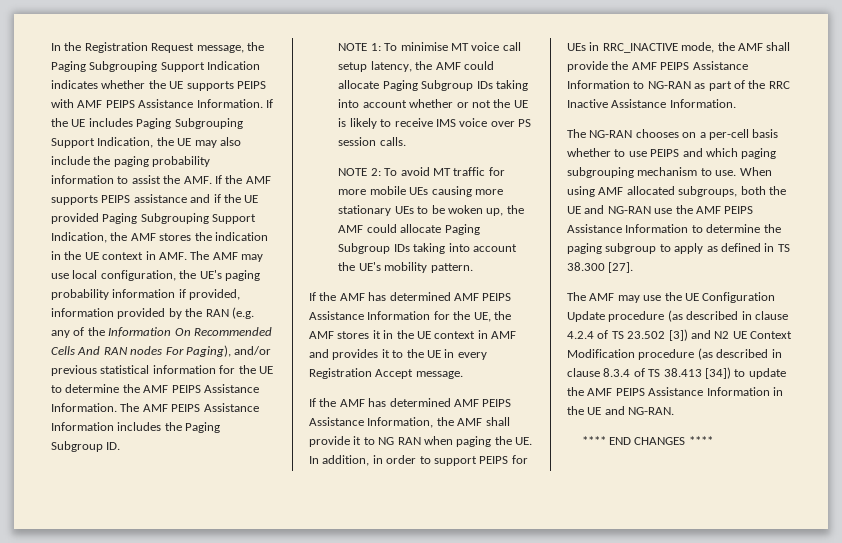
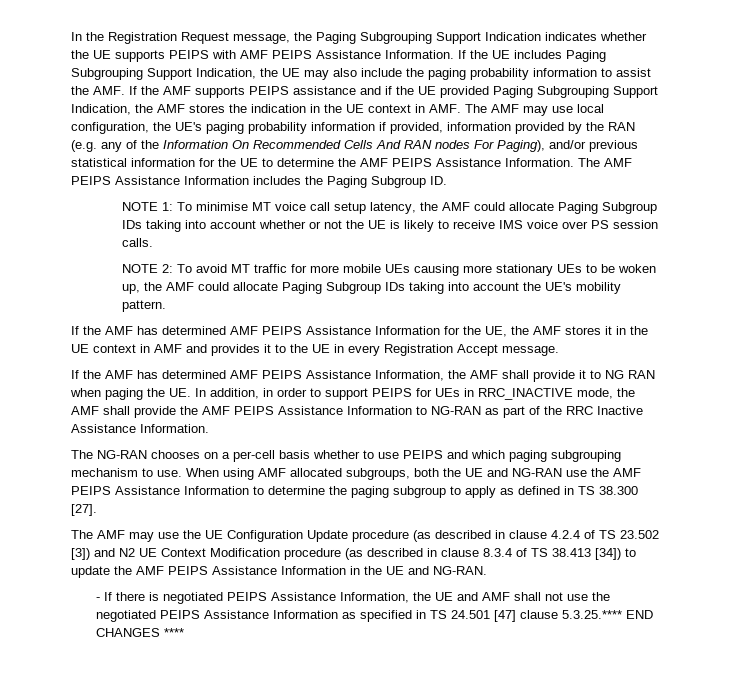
[581,436,606,445] **** -> [96,592,611,604] [96,610,623,622] - If there is negotiated PEIPS Assistance Information, the UE and AMF shall not use the negotiated PEIPS Assistance Information as specified in TS 24.501 [47] clause 5.3.25.****

